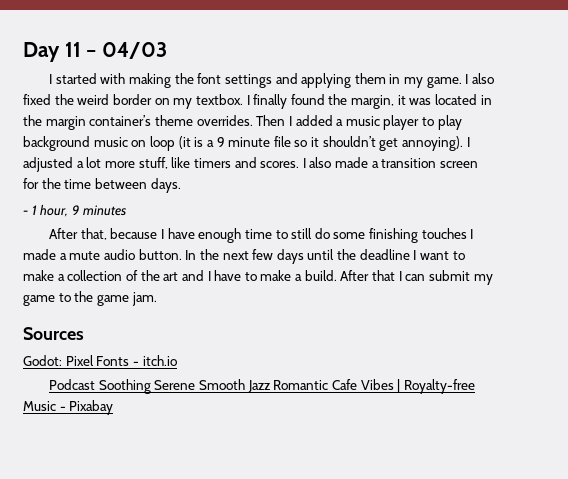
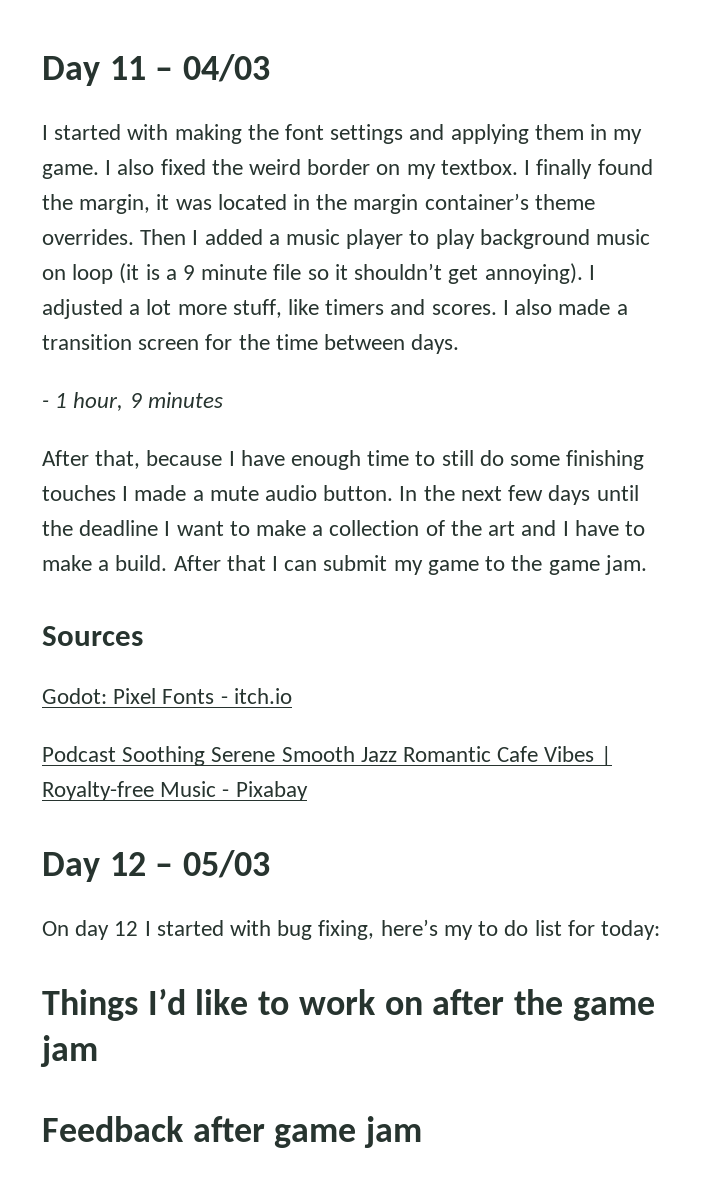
(114, 407) none -> [42,850,271,882] [42,919,660,940] [42,988,655,1021] [40,1035,98,1067] [42,1116,423,1148] // Day 12 – 05/03 // On day 12 I started with bug fixing, here’s my to do list for today: // Things I’d like to work on after the game jam // Feedback after game jam

